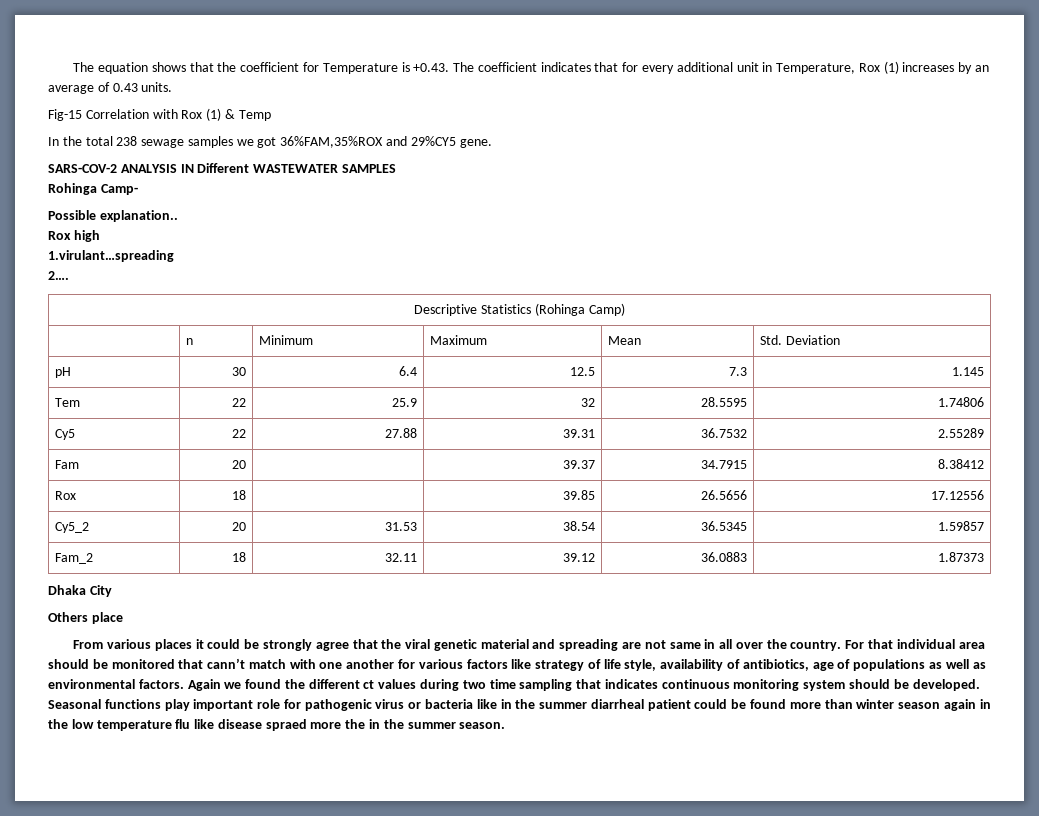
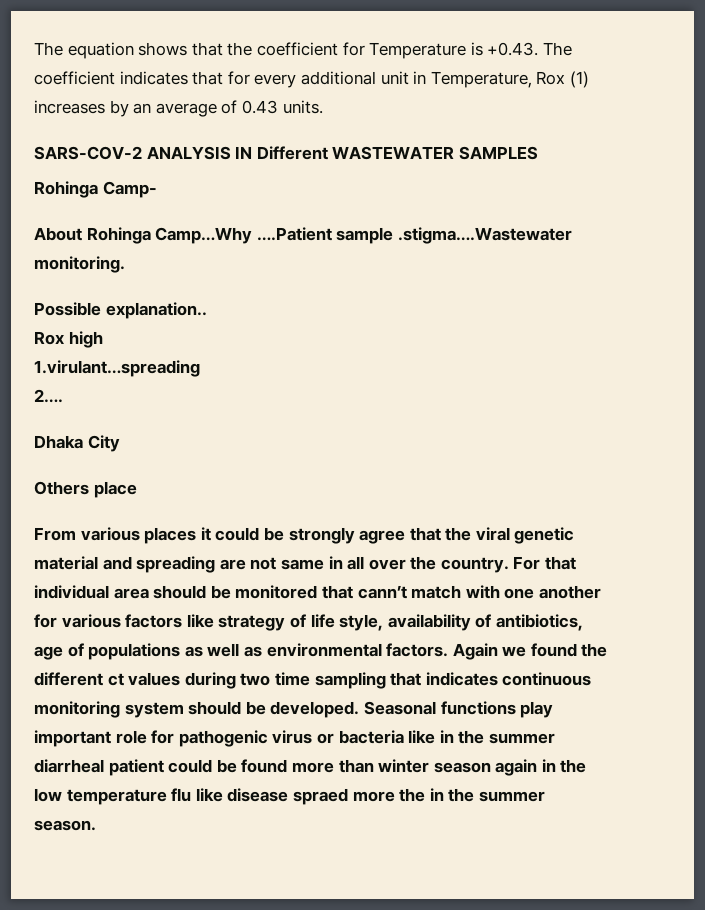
[48,108,271,121] [48,136,492,148] // Fig-15 Correlation with Rox (1) & Temp // In the total 238 sewage samples we got 36%FAM,35%ROX and 29%CY5 gene. -> (323, 107) none
(138, 189) none -> [34,227,572,244] [34,256,125,273] // About Rohinga Camp…Why ….Patient sample .stigma….Wastewater monitoring.
[414,303,625,316] [186,338,194,345] [259,335,314,345] [430,335,488,345] [608,336,642,345] [760,335,841,345] [55,367,72,378] [231,367,246,376] [398,366,417,376] [569,367,595,376] [728,367,747,376] [951,367,984,376] [55,398,81,407] [231,398,246,407] [391,398,417,407] [580,398,595,407] [700,397,747,407] [937,397,984,407] [55,429,76,440] [231,429,246,438] [384,428,417,438] [562,429,595,438] [700,428,747,438] [937,428,984,438] [55,460,80,469] [231,460,246,469] [562,460,595,469] [700,460,747,469] [937,459,984,469] [55,491,77,500] [231,490,246,500] [562,490,595,500] [700,490,747,500] [930,490,984,500] [55,522,90,533] [231,522,246,531] [384,522,417,531] [562,521,595,531] [700,521,747,531] [937,521,984,531] [55,553,94,564] [231,552,246,562] [384,553,417,562] [562,553,595,562] [700,552,747,562] [937,552,984,562] // Descriptive Statistics (Rohinga Camp) // | n | Minimum | Maximum | Mean | Std. Deviation // pH | 30 | 6.4 | 12.5 | 7.3 | 1.145 // Tem | 22 | 25.9 | 32 | 28.5595 | 1.74806 // Cy5 | 22 | 27.88 | 39.31 | 36.7532 | 2.55289 // Fam | 20 | | 39.37 | 34.7915 | 8.38412 // Rox | 18 | | 39.85 | 26.5656 | 17.12556 // Cy5_2 | 20 | 31.53 | 38.54 | 36.5345 | 1.59857 // Fam_2 | 18 | 32.11 | 39.12 | 36.0883 | 1.87373 -> (63, 396) none

